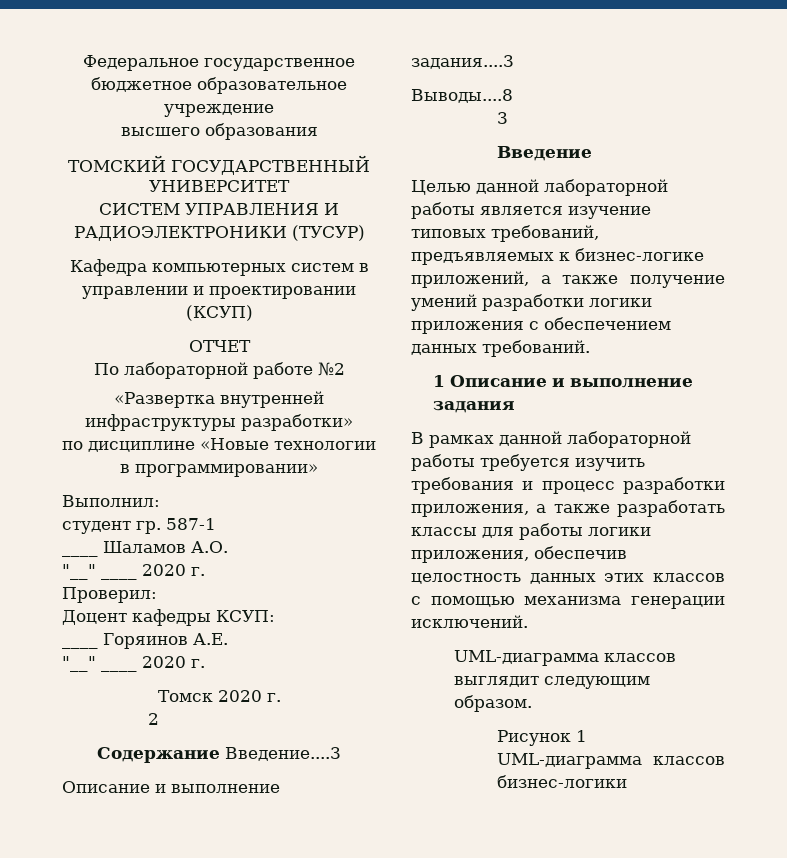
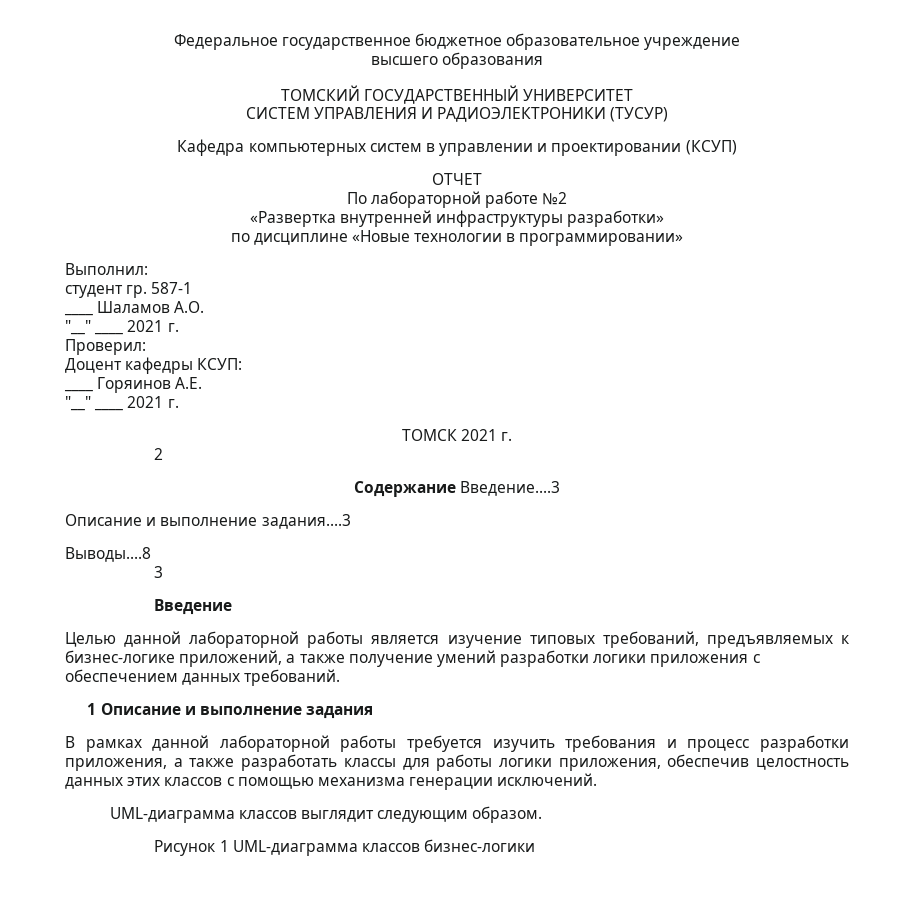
[142,564,186,576] 2020 -> [127,320,164,332] 2021
[142,656,205,668] [157,690,262,702] 2020 г. // Томск 2020 -> [127,396,179,408] [401,429,497,441] 2021 г. // ТОМСК 2021

